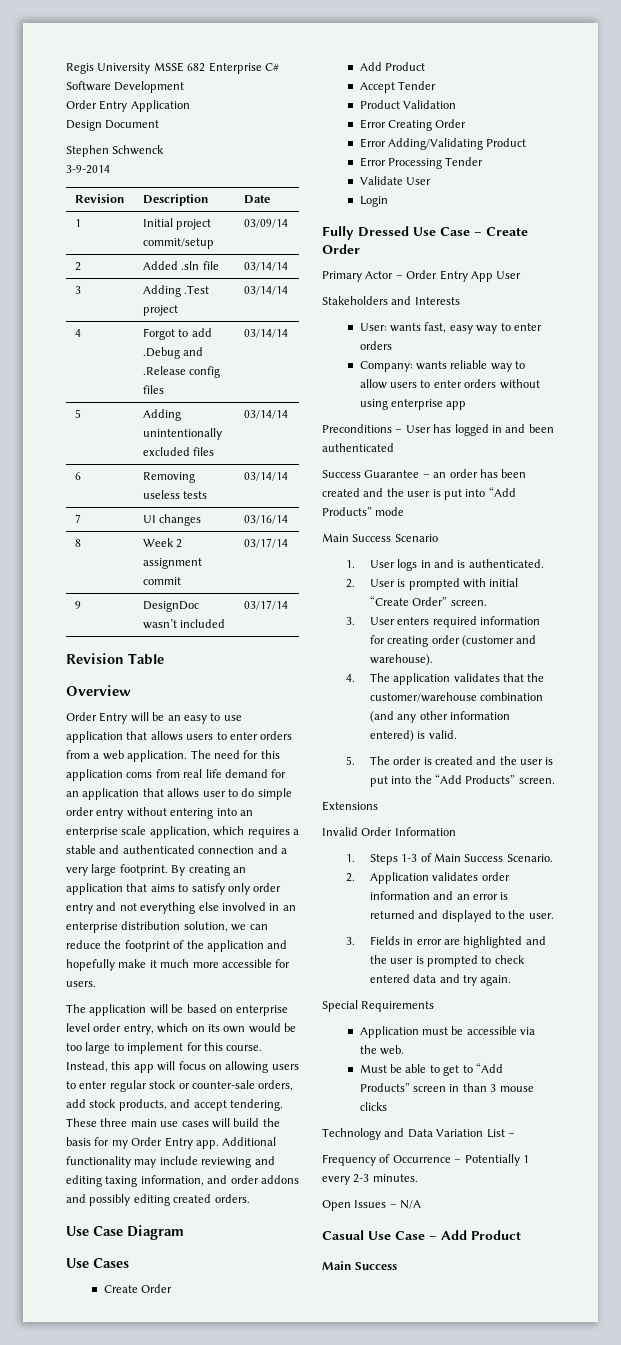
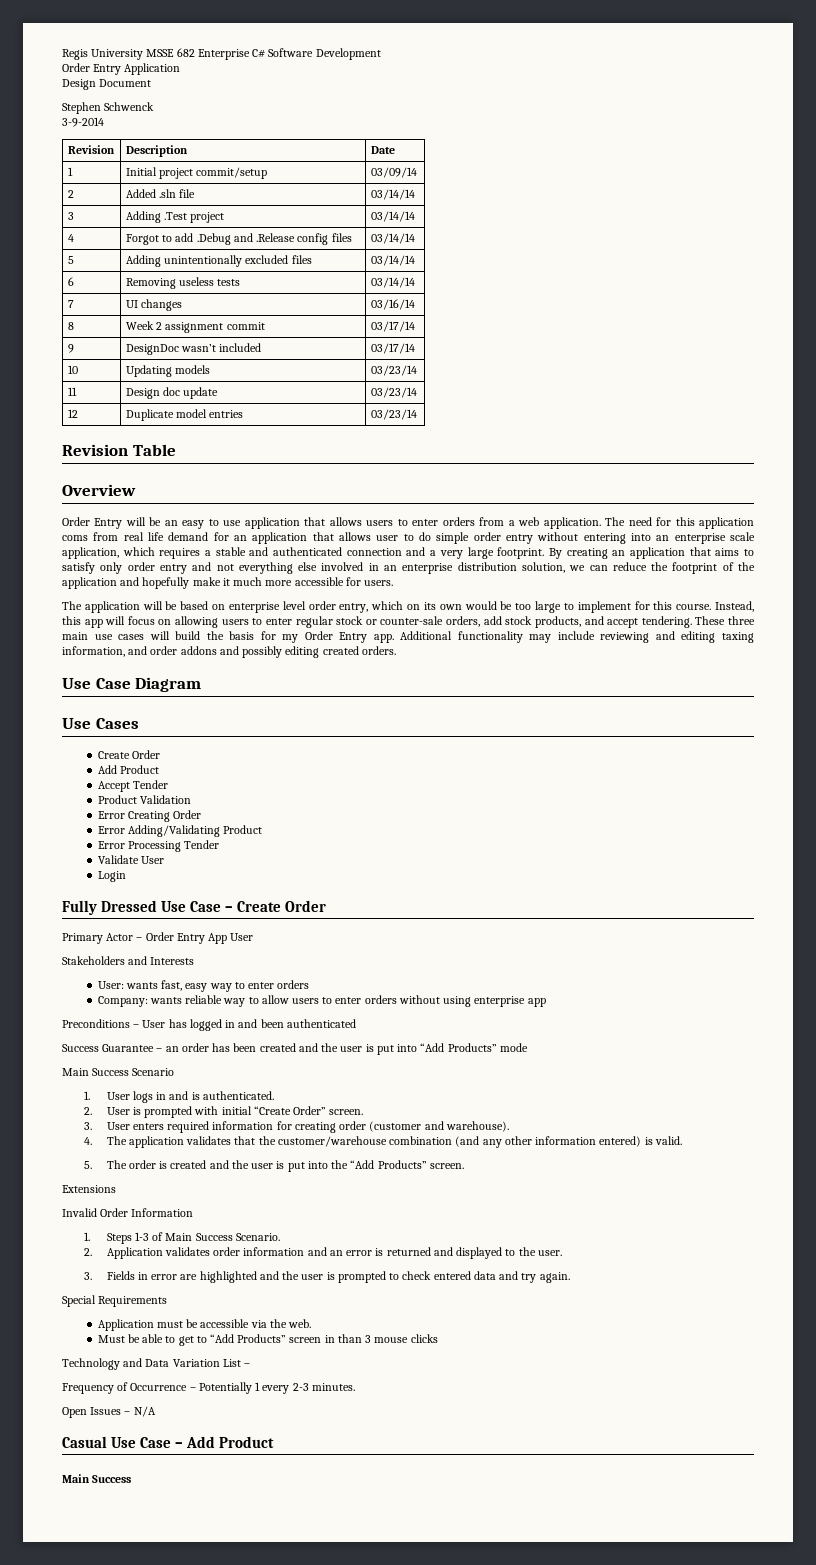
(288, 605) none -> [67,365,78,374] [125,365,211,377] [370,365,417,376] [67,387,77,396] [125,387,219,399] [370,387,417,398] [67,409,78,418] [125,409,244,421] [370,409,417,420] // 10 | Updating models | 03/23/14 // 11 | Design doc update | 03/23/14 // 12 | Duplicate model entries | 03/23/14

